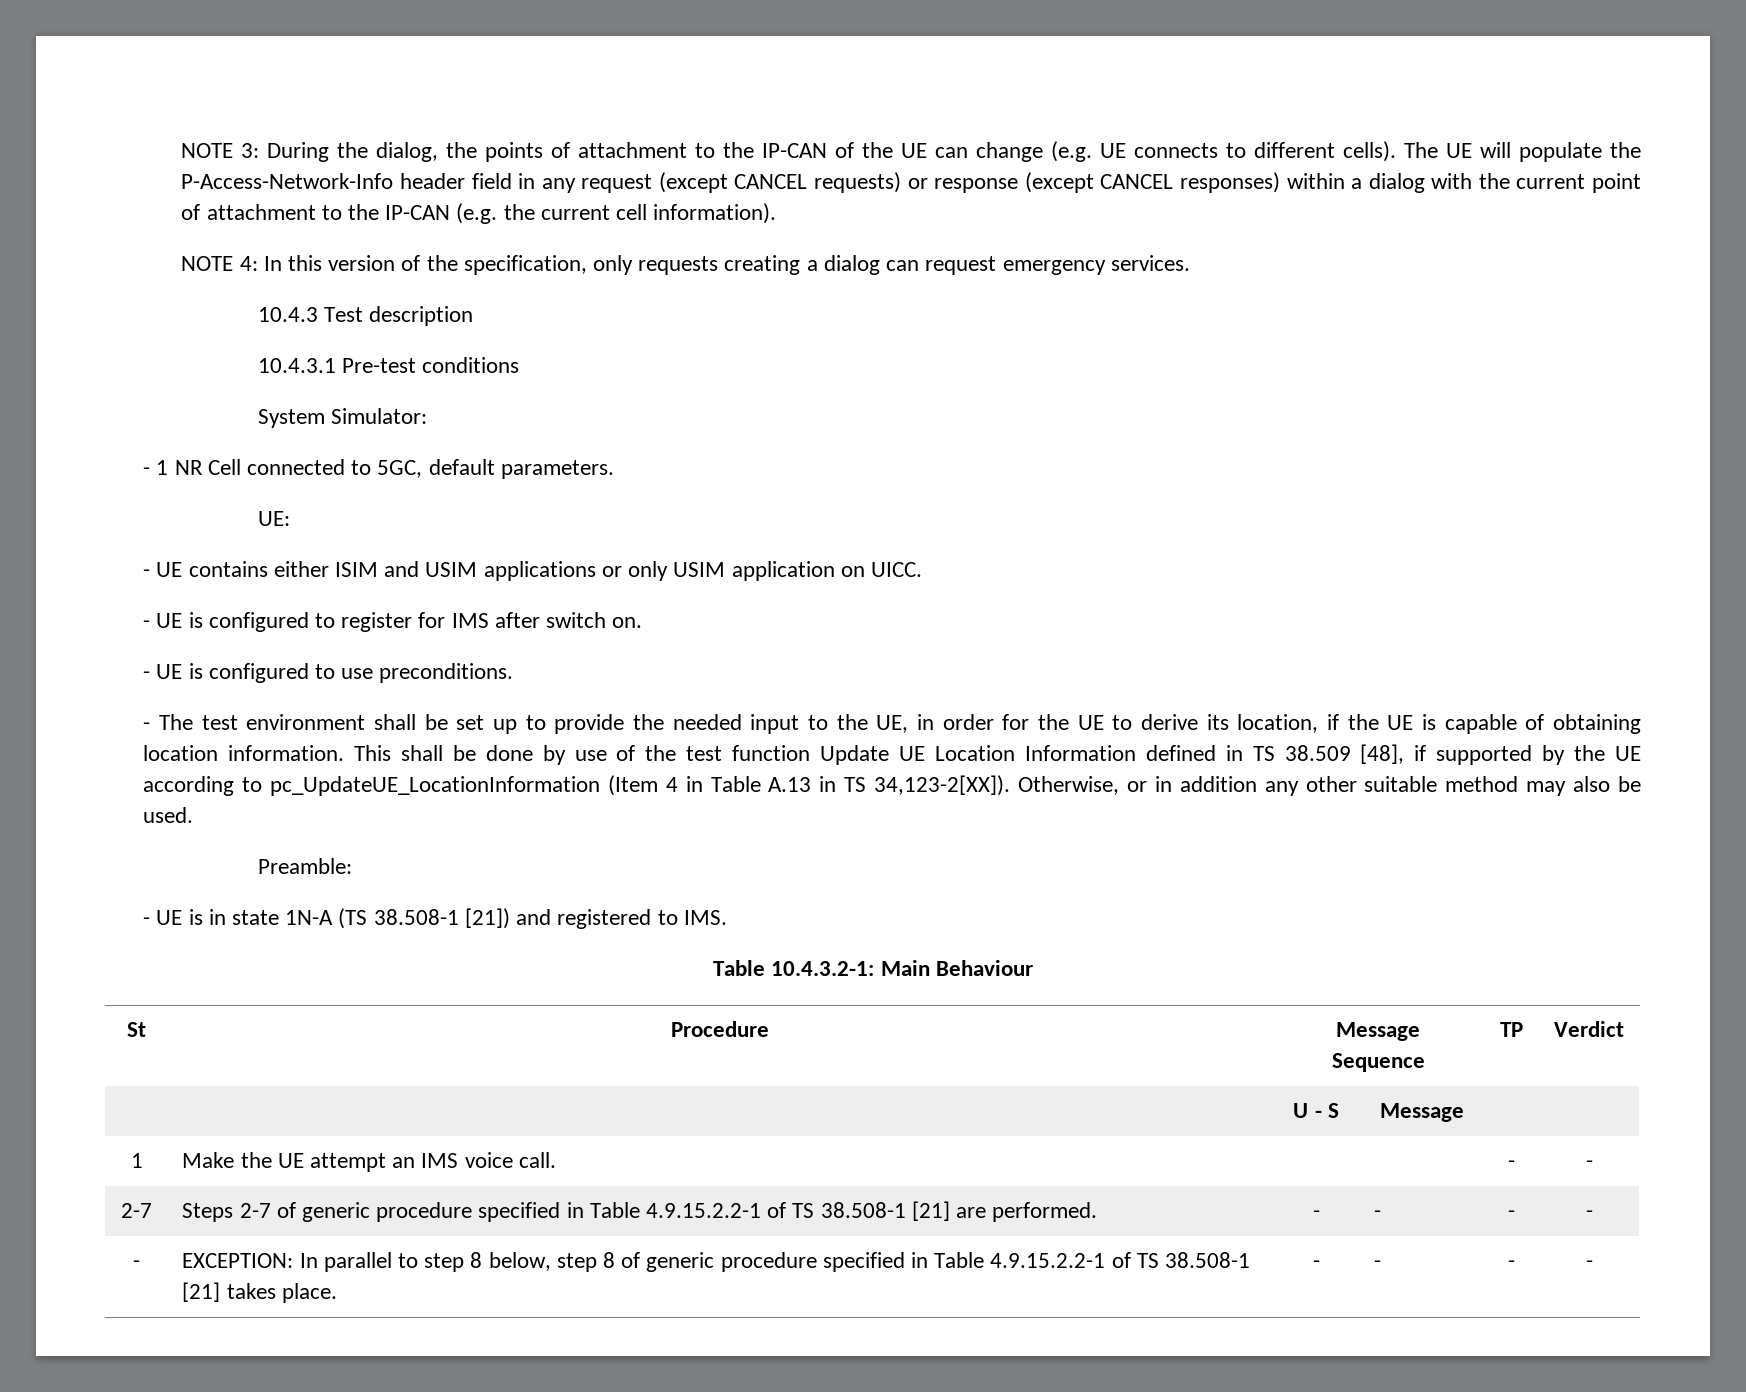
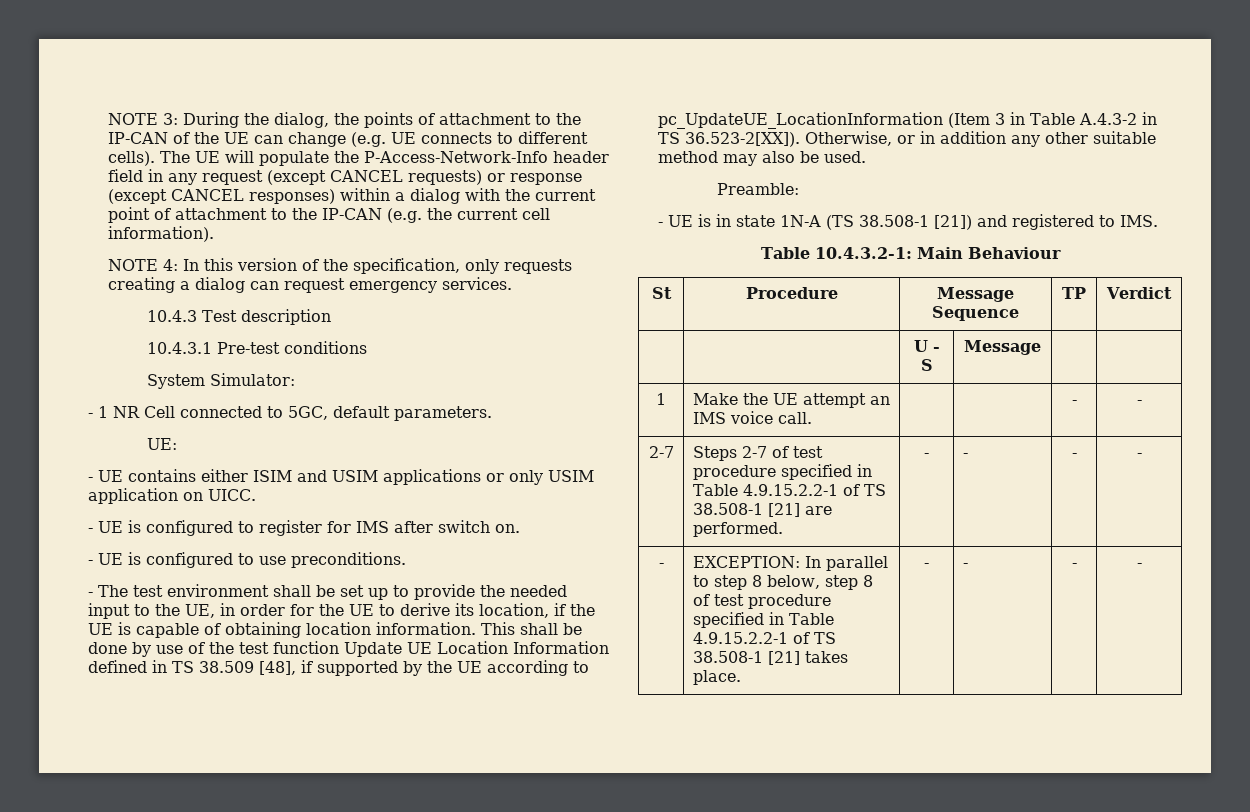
[665,775,1011,796] 4 in Table A.13 in TS 34,123-2[XX]). -> [994,112,1157,125] [657,132,800,147] 3 in Table A.4.3-2 in TS 36.523-2[XX]).
[301,1202,370,1222] generic -> [792,446,823,458] test
[646,1252,715,1272] generic -> [713,594,744,606] test

